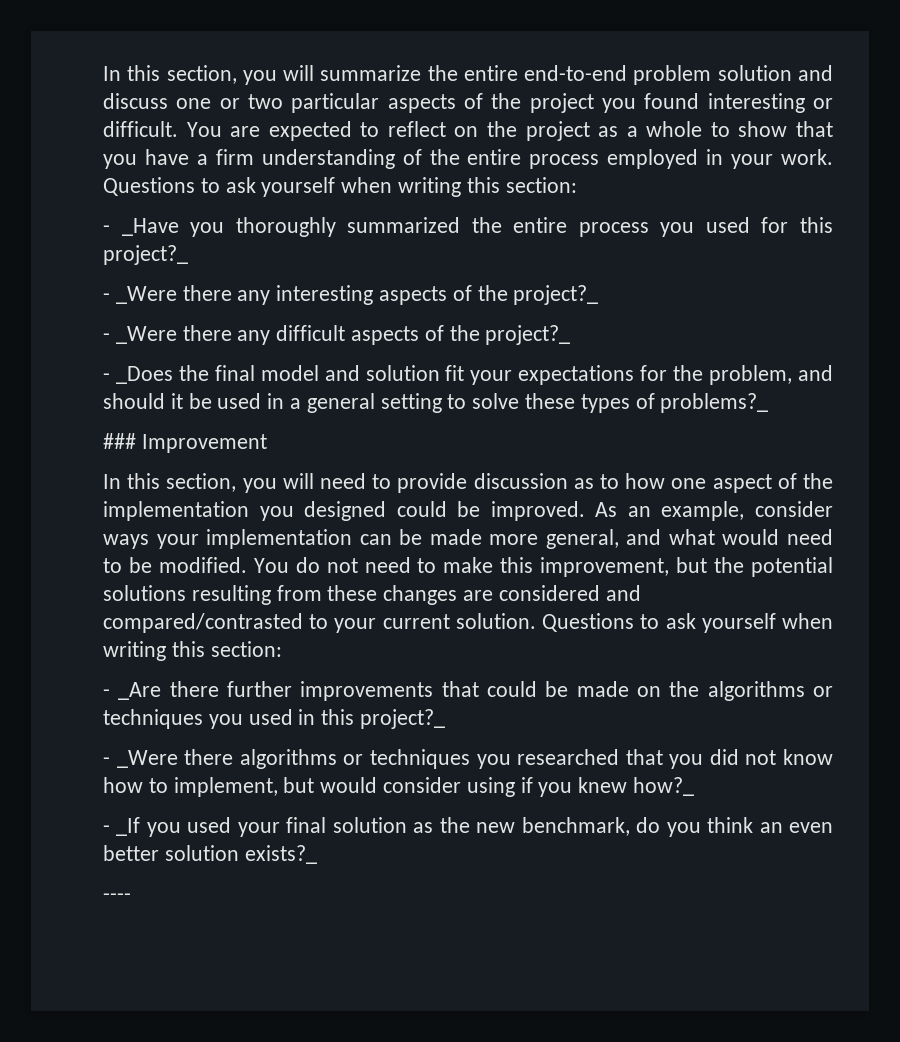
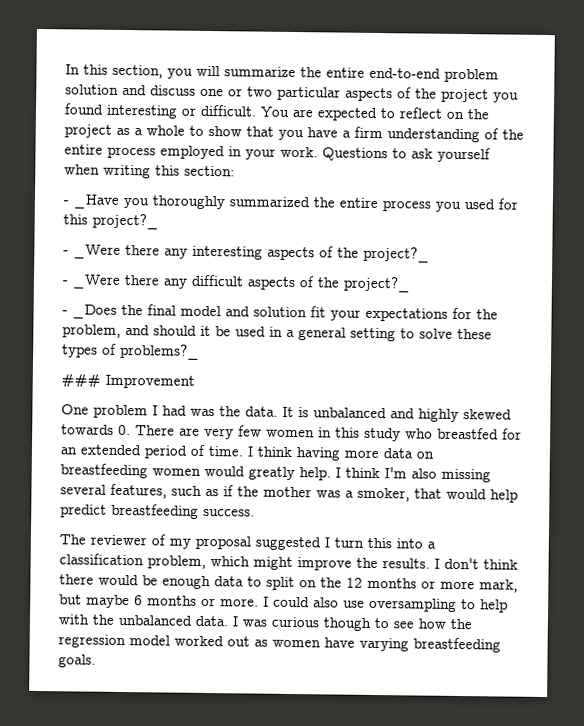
[103,473,834,493] [103,501,833,521] [103,529,833,549] [103,557,833,577] [103,585,641,605] [103,613,833,633] [103,641,282,661] [103,681,834,701] [103,709,446,729] [103,749,834,769] [103,777,695,797] [103,817,833,837] [103,845,317,864] [103,893,131,901] In this section, you will need to provide discussion as to how one aspect of the implementation you designed could be improved. As an example, consider ways your implementation can be made more general, and what would need to be modified. You do not need to make this improvement, but the potential solutions resulting from these changes are considered and compared/contrasted to your current solution. Questions to ask yourself when writing this section: // - _Are there further improvements that could be made on the algorithms or techniques you used in this project?_ // - _Were there algorithms or techniques you researched that you did not know how to implement, but would consider using if you knew how?_ // - _If you used your final solution as the new benchmark, do you think an even better solution exists?_ // ---- -> [61,404,512,422] [61,424,522,442] [60,444,434,461] [60,463,491,483] [60,483,518,503] [60,503,255,519] [59,534,436,551] [59,553,518,571] [59,574,518,593] [59,594,508,613] [58,614,472,631] [58,634,501,653] [58,654,96,668] One problem I had was the data. It is unbalanced and highly skewed towards 0. There are very few women in this study who breastfed for an extended period of time. I think having more data on breastfeeding women would greatly help. I think I'm also missing several features, such as if the mother was a smoker, that would help predict breastfeeding success. // The reviewer of my proposal suggested I turn this into a classification problem, which might improve the results. I don't think there would be enough data to split on the 12 months or more mark, but maybe 6 months or more. I could also use oversampling to help with the unbalanced data. I was curious though to see how the regression model worked out as women have varying breastfeeding goals.

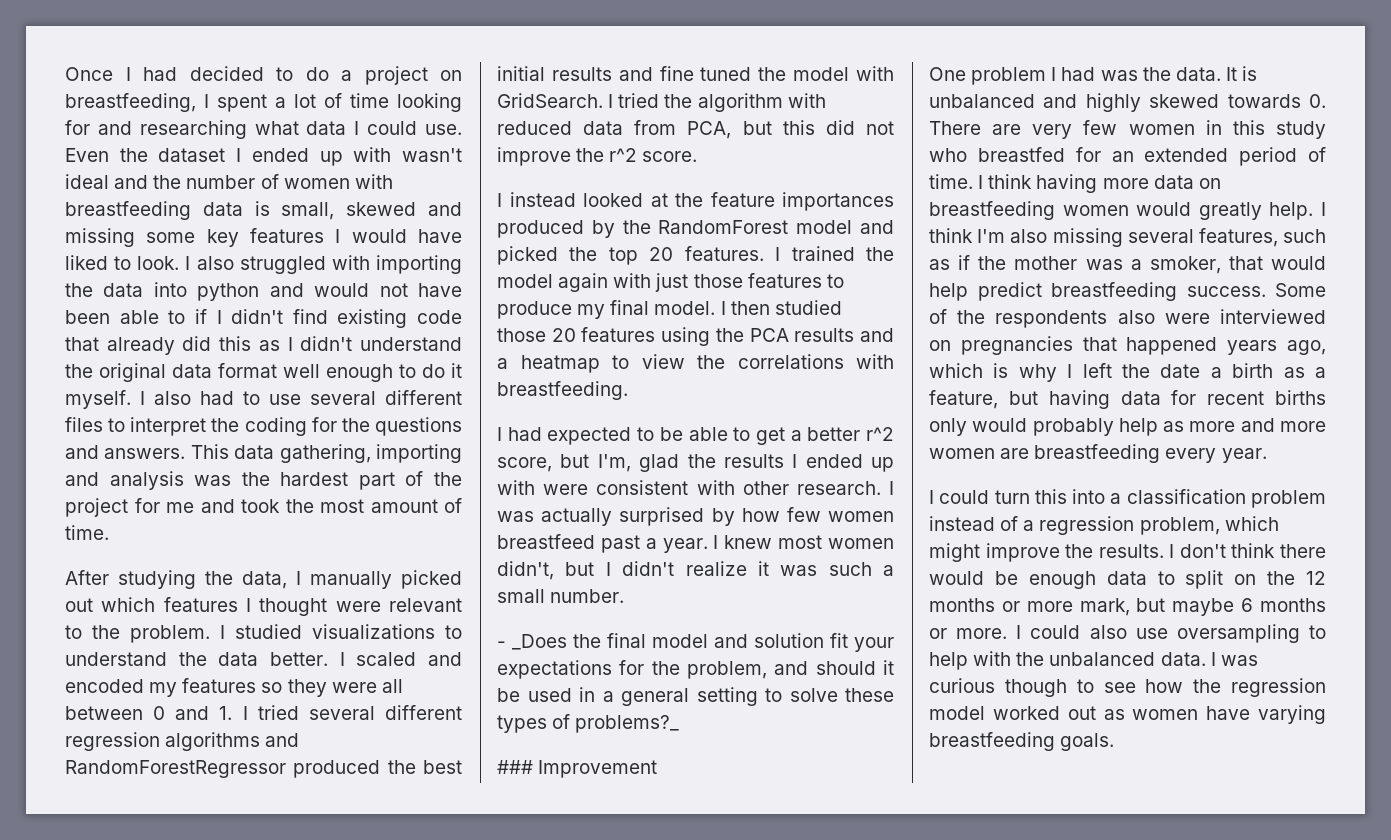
[65,64,499,83] [65,84,519,103] [64,103,490,121] [64,124,524,143] [64,144,491,163] [64,164,235,179] [63,194,518,212] [63,213,159,230] [63,244,430,263] [62,274,411,293] In this section, you will summarize the entire end-to-end problem solution and discuss one or two particular aspects of the project you found interesting or difficult. You are expected to reflect on the project as a whole to show that you have a firm understanding of the entire process employed in your work. Questions to ask yourself when writing this section: // - _Have you thoroughly summarized the entire process you used for this project?_ // - _Were there any interesting aspects of the project?_ // - _Were there any difficult aspects of the project?_ -> [65,66,462,85] [65,93,462,112] [65,120,462,139] [65,147,462,166] [65,174,393,189] [65,201,463,220] [65,228,462,247] [65,255,462,274] [65,282,462,301] [65,309,462,328] [65,336,463,355] [65,363,462,382] [65,390,462,409] [65,417,462,436] [65,444,462,463] [65,471,462,490] [65,498,462,517] [65,525,109,540] [65,570,462,589] [65,597,462,616] [65,624,462,643] [65,652,463,666] [65,678,403,697] [65,705,462,720] [65,732,300,751] [65,760,462,778] [497,66,894,81] [497,93,826,112] [497,120,894,139] [497,147,698,166] [497,192,894,211] [497,220,894,238] [497,246,894,265] [497,273,844,292] [497,300,842,319] [497,327,894,346] [497,354,894,373] [497,381,628,400] [497,427,894,445] [497,454,894,472] [497,480,894,495] [497,507,894,526] [497,534,894,553] [497,561,894,580] [497,589,625,603] Once I had decided to do a project on breastfeeding, I spent a lot of time looking for and researching what data I could use. Even the dataset I ended up with wasn't ideal and the number of women with breastfeeding data is small, skewed and missing some key features I would have liked to look. I also struggled with importing the data into python and would not have been able to if I didn't find existing code that already did this as I didn't understand the original data format well enough to do it myself. I also had to use several different files to interpret the coding for the questions and answers. This data gathering, importing and analysis was the hardest part of the project for me and took the most amount of time. // After studying the data, I manually picked out which features I thought were relevant to the problem. I studied visualizations to understand the data better. I scaled and encoded my features so they were all between 0 and 1. I tried several different regression algorithms and RandomForestRegressor produced the best initial results and fine tuned the model with GridSearch. I tried the algorithm with reduced data from PCA, but this did not improve the r^2 score. // I instead looked at the feature importances produced by the RandomForest model and picked the top 20 features. I trained the model again with just those features to produce my final model. I then studied those 20 features using the PCA results and a heatmap to view the correlations with breastfeeding. // I had expected to be able to get a better r^2 score, but I'm, glad the results I ended up with were consistent with other research. I was actually surprised by how few women breastfeed past a year. I knew most women didn't, but I didn't realize it was such a small number.
[59,534,330,551] // The reviewer of my proposal suggested I -> [1275,283,1326,297] [929,309,1326,328] [929,336,1326,355] [929,363,1326,382] [929,390,1326,409] [929,418,1326,436] [929,444,1267,463] [929,490,990,504] Some of the respondents also were interviewed on pregnancies that happened years ago, which is why I left the date a birth as a feature, but having data for recent births only would probably help as more and more women are breastfeeding every year. // I could
(144, 559) none -> [1251,490,1326,508] [929,516,1135,535] problem instead of a regression

